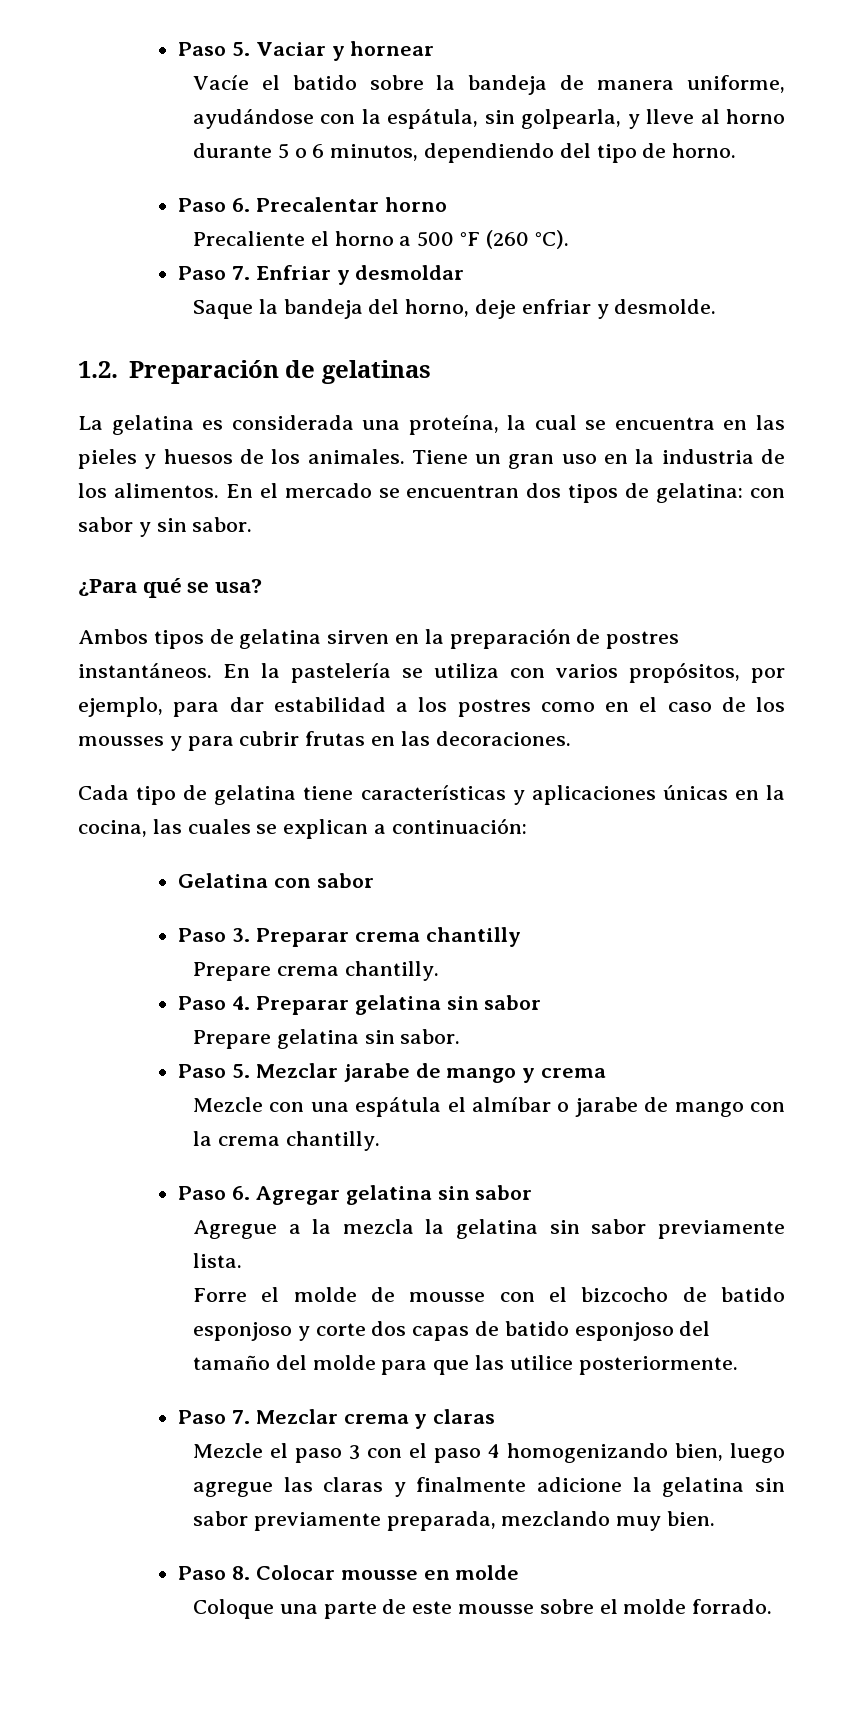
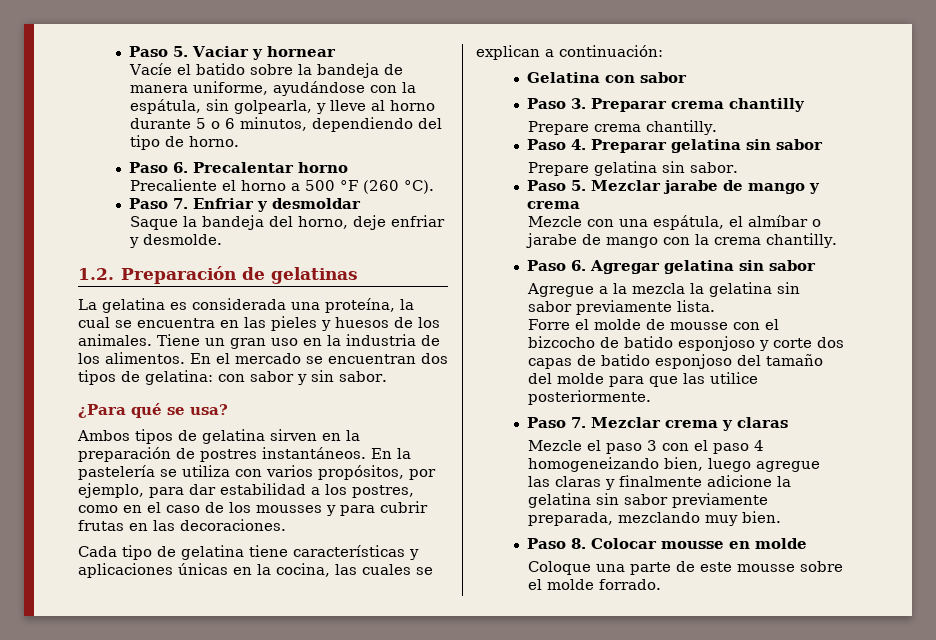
[457,699,531,717] postres -> [352,485,414,498] postres,
[355,1097,442,1117] espátula -> [653,215,725,230] espátula,
[506,1443,668,1463] homogenizando -> [528,457,660,472] homogeneizando

